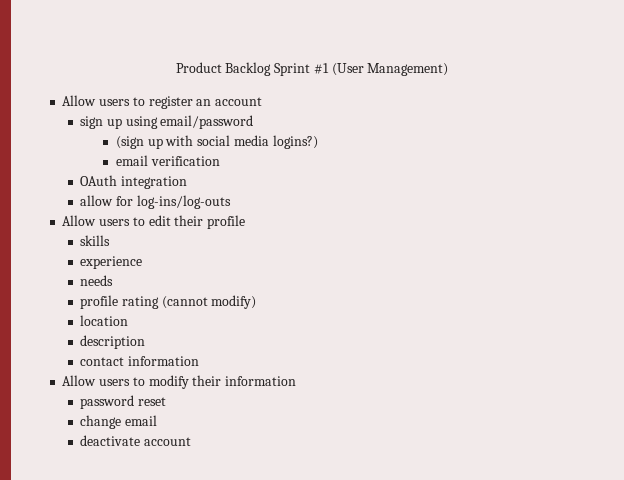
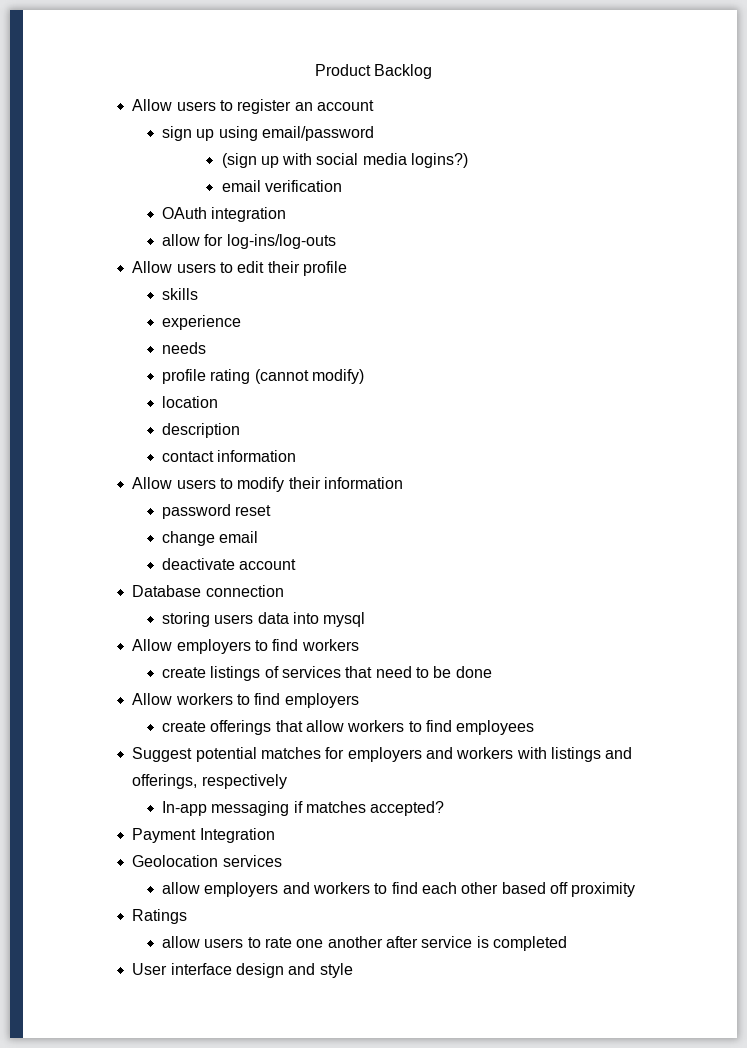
[274,63,449,76] Sprint #1 (User Management) -> (433, 71) none
(191, 441) none -> [132,585,284,597] [162,612,366,627] [132,639,359,654] [162,666,492,681] [132,693,359,708] [162,720,535,735] [132,747,633,762] [132,774,287,789] [162,801,445,816] [132,828,275,843] [132,855,282,867] [162,882,636,897] [132,909,188,924] [162,936,567,951] [132,963,353,978] // Database connection // storing users data into mysql // Allow employers to find workers // create listings of services that need to be done // Allow workers to find employers // create offerings that allow workers to find employees // Suggest potential matches for employers and workers with listings and offerings, respectively // In-app messaging if matches accepted? // Payment Integration // Geolocation services // allow employers and workers to find each other based off proximity // Ratings // allow users to rate one another after service is completed // User interface design and style

